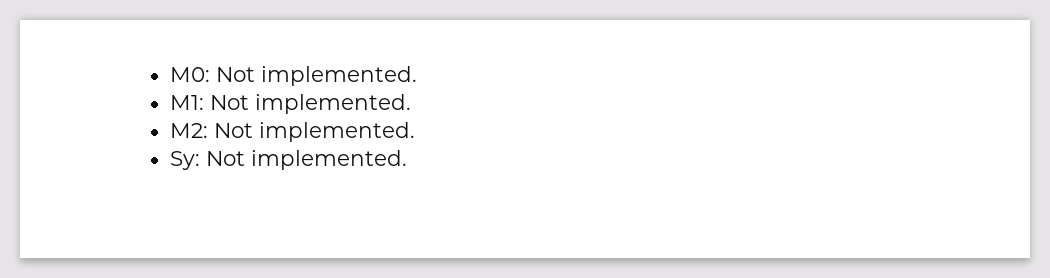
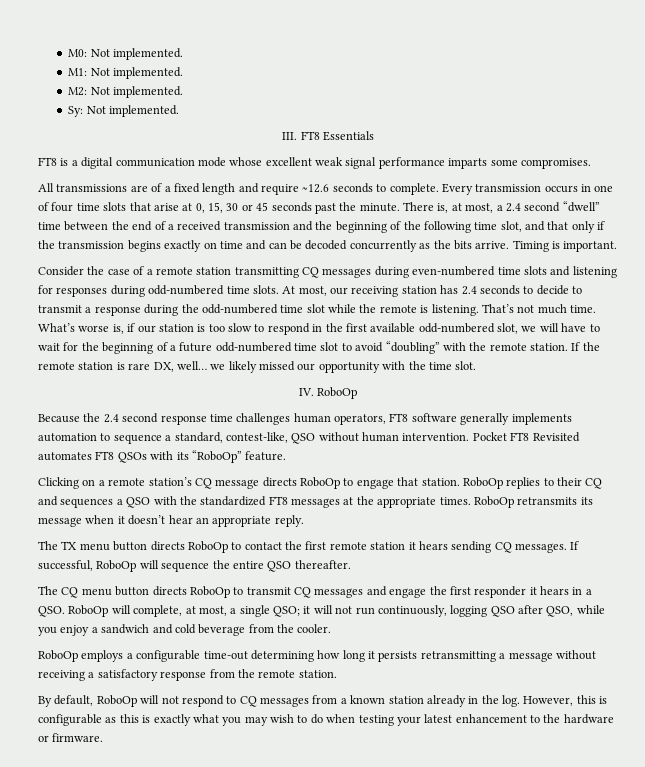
(408, 160) none -> [282,131,374,141] [38,157,591,169] [38,183,614,195] [38,201,600,214] [38,221,606,233] [38,240,618,252] [38,266,617,278] [38,285,582,297] [38,304,596,316] [38,323,600,335] [38,341,600,354] [38,361,477,373] [298,387,358,399] [38,413,572,425] [38,432,580,444] [38,450,287,463] [38,477,603,489] [38,496,593,508] [38,515,304,527] [38,541,580,553] [38,560,351,572] [38,586,592,598] [38,605,605,617] [38,624,332,636] [38,650,596,662] [38,669,337,681] [38,695,608,707] [38,714,614,726] [38,733,104,742] // III. FT8 Essentials // FT8 is a digital communication mode whose excellent weak signal performance imparts some compromises. // All transmissions are of a fixed length and require ~12.6 seconds to complete. Every transmission occurs in one of four time slots that arise at 0, 15, 30 or 45 seconds past the minute. There is, at most, a 2.4 second “dwell” time between the end of a received transmission and the beginning of the following time slot, and that only if the transmission begins exactly on time and can be decoded concurrently as the bits arrive. Timing is important. // Consider the case of a remote station transmitting CQ messages during even-numbered time slots and listening for responses during odd-numbered time slots. At most, our receiving station has 2.4 seconds to decide to transmit a response during the odd-numbered time slot while the remote is listening. That’s not much time. What’s worse is, if our station is too slow to respond in the first available odd-numbered slot, we will have to wait for the beginning of a future odd-numbered time slot to avoid “doubling” with the remote station. If the remote station is rare DX, well… we likely missed our opportunity with the time slot. // IV. RoboOp // Because the 2.4 second response time challenges human operators, FT8 software generally implements automation to sequence a standard, contest-like, QSO without human intervention. Pocket FT8 Revisited automates FT8 QSOs with its “RoboOp” feature. // Clicking on a remote station’s CQ message directs RoboOp to engage that station. RoboOp replies to their CQ and sequences a QSO with the standardized FT8 messages at the appropriate times. RoboOp retransmits its message when it doesn’t hear an appropriate reply. // The TX menu button directs RoboOp to contact the first remote station it hears sending CQ messages. If successful, RoboOp will sequence the entire QSO thereafter. // The CQ menu button directs RoboOp to transmit CQ messages and engage the first responder it hears in a QSO. RoboOp will complete, at most, a single QSO; it will not run continuously, logging QSO after QSO, while you enjoy a sandwich and cold beverage from the cooler. // RoboOp employs a configurable time-out determining how long it persists retransmitting a message without receiving a satisfactory response from the remote station. // By default, RoboOp will not respond to CQ messages from a known station already in the log. However, this is configurable as this is exactly what you may wish to do when testing your latest enhancement to the hardware or firmware.

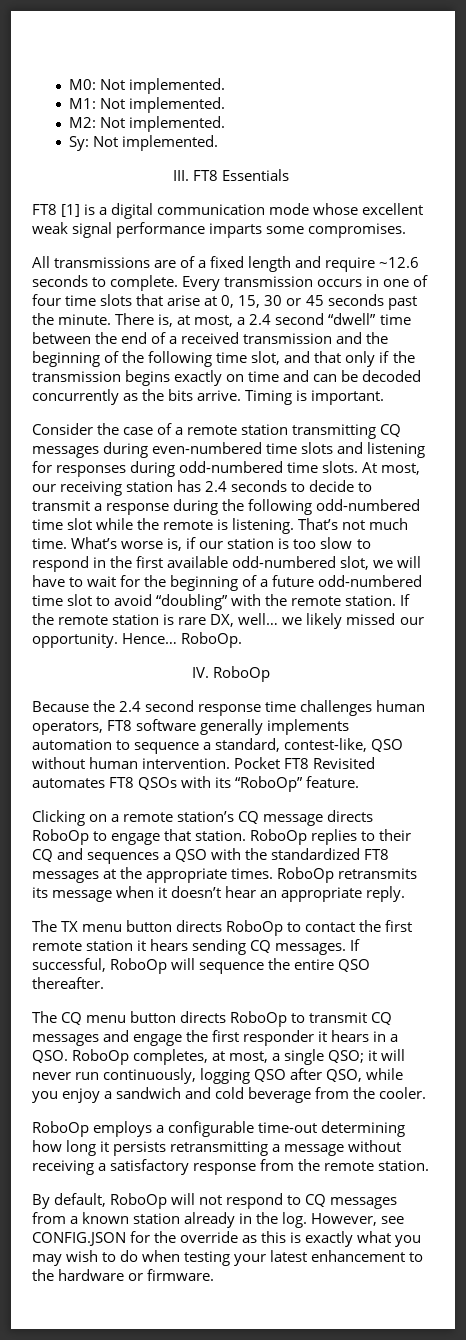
(57, 161) none -> [61,204,81,217] [1]
(199, 308) none -> [248,499,313,515] following
[318,361,477,373] opportunity with the time slot. -> [32,632,243,648] opportunity. Hence… RoboOp.
[111,605,183,617] will complete, -> [133,1049,209,1065] completes,
[335,606,353,614] not -> [32,1072,71,1080] never
[576,695,608,704] [38,714,102,726] this is configurable -> [381,1216,405,1224] [32,1231,239,1246] see CONFIG.JSON for the override

